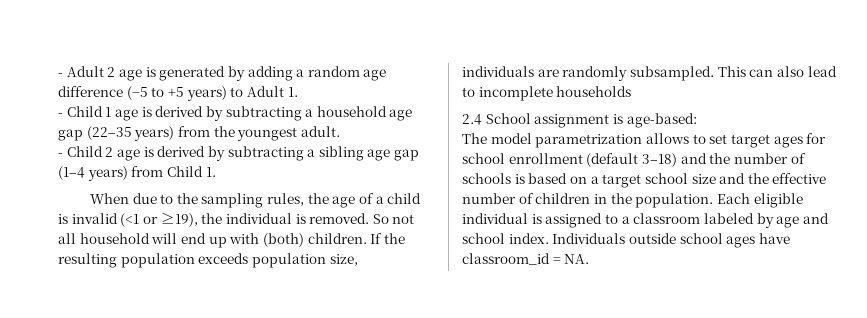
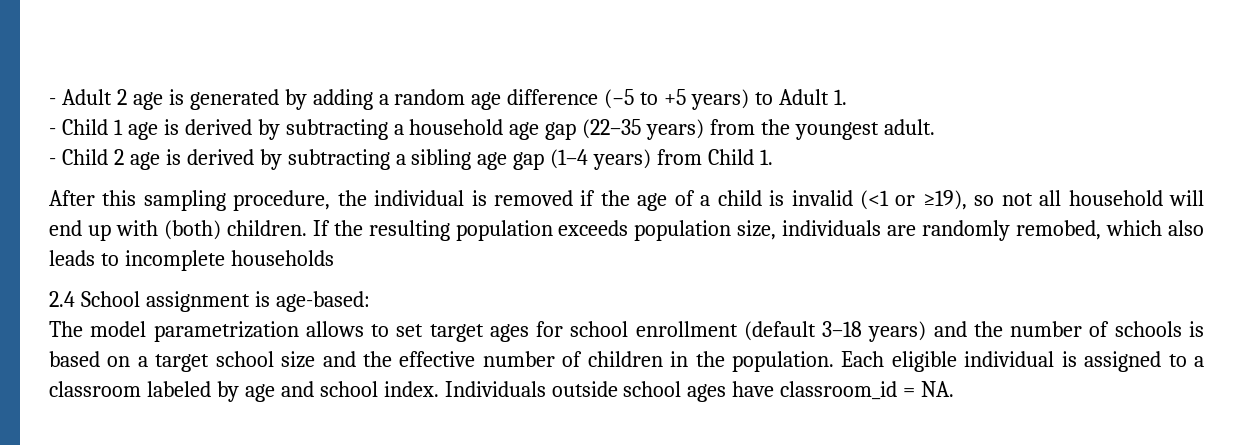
[89,193,305,208] When due to the sampling rules, -> [49,190,596,211] After this sampling procedure, the individual is removed if
[201,213,389,224] the individual is removed. So -> [974,195,995,206] so
[629,66,837,81] subsampled. This can also lead -> [1016,220,1205,240] [49,250,95,266] remobed, which also leads
[641,153,677,167] 3–18) -> [822,321,927,342] 3–18 years)

